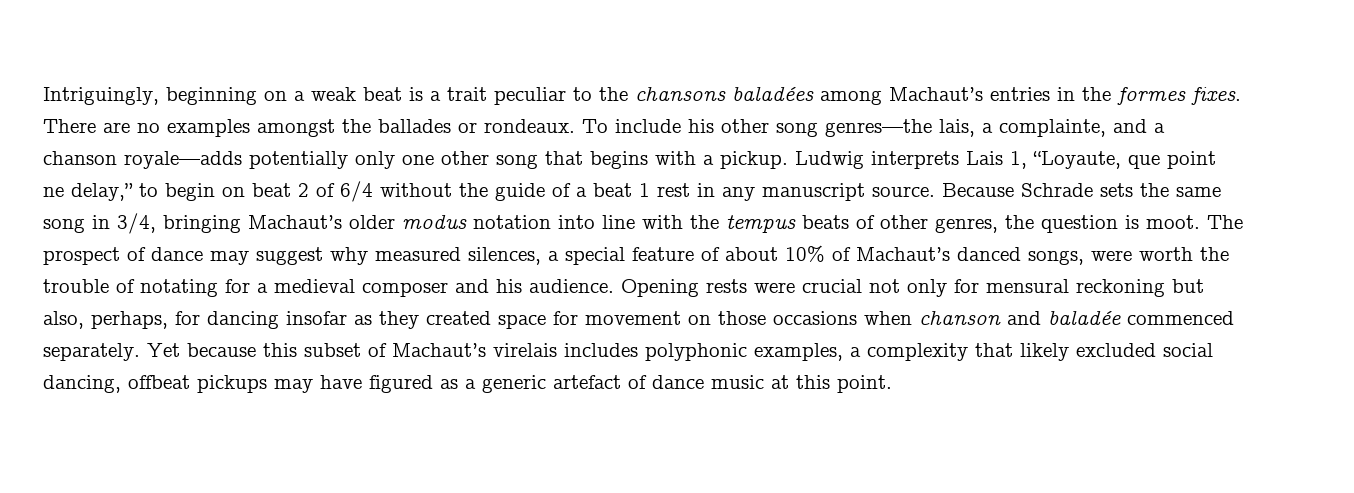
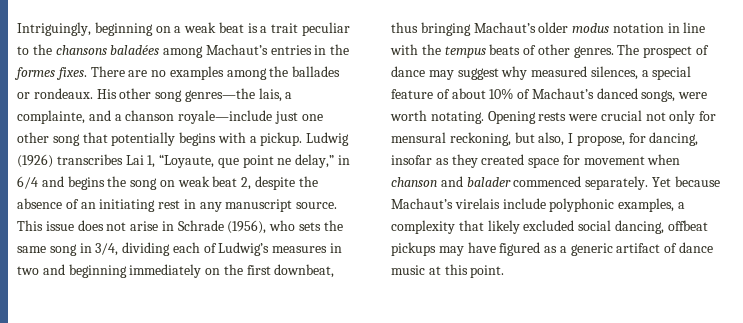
[257,119,335,137] amongst -> [226,68,267,80] among
[582,119,714,133] To include his -> [96,89,117,99] His
[124,151,395,169] royale—adds potentially only -> [178,110,298,124] royale—include just
(583, 158) none -> [111,132,176,146] potentially
[871,151,1003,169] interprets Lais -> [17,154,144,168] (1926) transcribes Lai
[139,181,650,202] to begin on beat 2 of 6/4 without the guide of a beat 1 -> [338,155,351,165] [17,176,318,190] [17,198,156,212] in 6/4 and begins the song on weak beat 2, despite the absence of an initiating
[942,183,1093,197] Because Schrade -> [17,220,296,234] This issue does not arise in Schrade (1956), who
(156, 223) none -> [122,242,343,256] [17,264,335,278] [391,22,418,33] dividing each of Ludwig’s measures in two and beginning immediately on the first downbeat, thus
[558,215,595,229] into -> [667,23,680,33] in
[935,215,1200,233] genres, the question is moot. -> [573,46,614,58] genres.
[1200,247,1229,261] [43,279,614,297] the trouble of notating for a medieval composer and his audience. -> [430,111,484,124] notating.
[1076,279,1165,297] reckoning -> [449,132,511,146] reckoning,
[91,311,279,329] perhaps, for dancing -> [568,132,699,146] I propose, for dancing,
[688,311,857,325] on those occasions -> (645, 160) none
[1048,310,1121,325] baladée -> [466,177,511,187] balader
[263,343,387,357] this subset of -> (720, 181) none
[564,343,638,357] includes -> [502,198,546,209] include
[553,375,621,389] artefact -> [616,243,661,253] artifact

